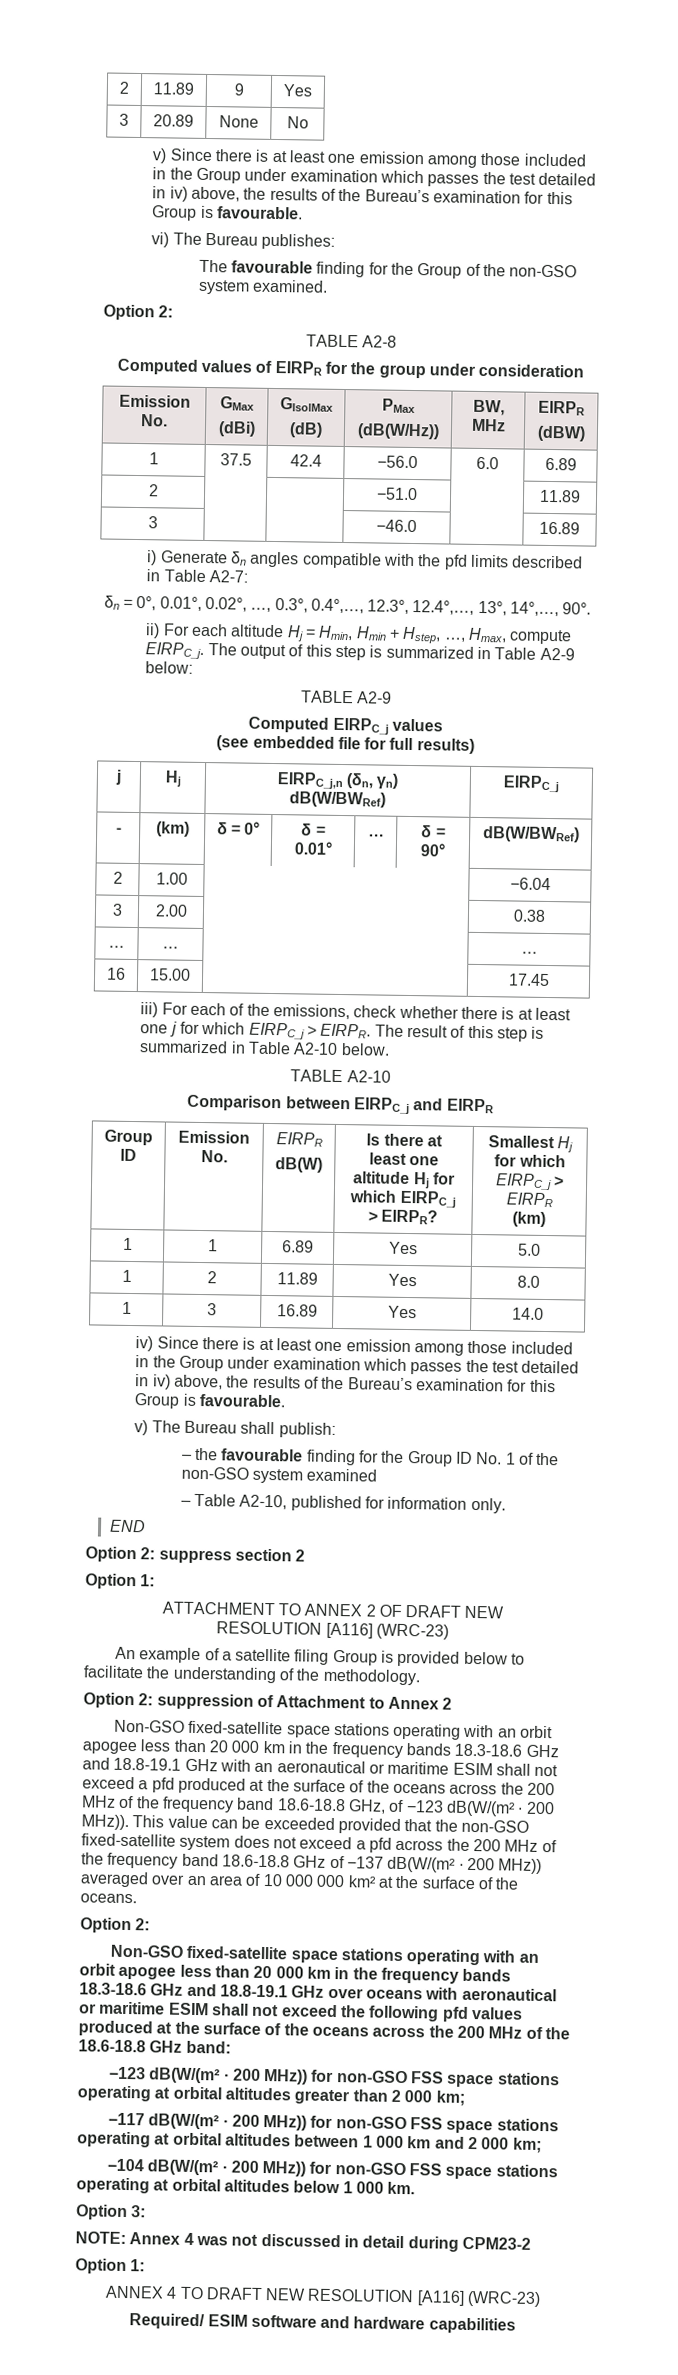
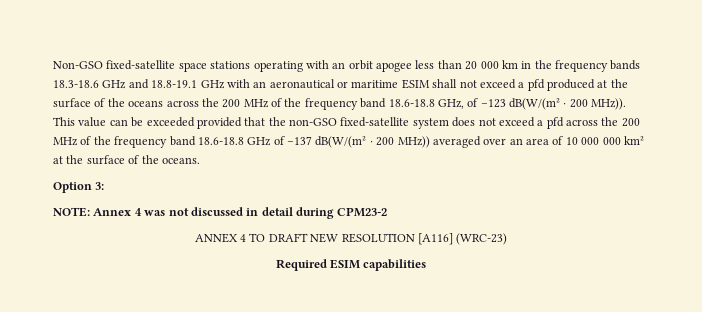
[119,81,129,94] [153,82,194,95] [233,83,244,96] [283,84,312,97] [119,113,129,126] [153,114,194,127] [218,115,259,128] [286,116,309,129] [152,148,586,168] [152,167,597,187] [152,186,573,205] [151,205,304,221] [151,232,336,250] [198,259,578,279] [197,279,329,295] [103,304,174,321] [305,334,398,348] [116,358,585,379] [118,394,191,408] [141,414,168,427] [220,396,255,411] [217,421,256,437] [280,397,334,412] [289,422,323,438] [382,398,416,414] [356,423,440,440] [472,399,505,416] [470,418,506,432] [538,400,585,416] [536,425,586,442] [148,452,159,465] [220,453,252,466] [289,454,322,467] [377,455,418,469] [476,456,499,470] [544,457,577,471] [147,484,159,497] [376,487,418,501] [539,489,581,503] [147,516,158,529] [376,519,417,533] [539,521,580,535] [146,550,584,570] [146,569,249,583] [103,595,592,617] [145,623,573,645] [145,642,575,661] [145,661,194,674] [300,690,393,704] [248,716,443,735] [216,735,475,754] [115,769,122,785] [164,770,182,787] [276,772,399,790] [289,791,386,808] [503,775,559,793] [115,827,122,833] [155,821,190,837] [216,821,261,835] [301,823,326,836] [293,841,333,855] [367,833,385,837] [421,825,446,838] [420,843,445,857] [482,826,580,843] [112,871,123,884] [155,872,188,885] [509,877,551,891] [111,903,123,916] [154,904,188,917] [513,909,546,922] [108,945,125,948] [162,946,179,949] [520,951,538,954] [106,967,126,980] [149,968,191,981] [507,973,550,987] [140,1002,571,1021] [140,1021,545,1042] [139,1040,390,1056] [290,1069,391,1083] [187,1094,494,1115] [104,1129,153,1146] [120,1148,137,1162] [178,1130,250,1144] [200,1149,228,1163] [275,1132,323,1147] [275,1157,323,1173] [366,1133,443,1147] [368,1152,440,1166] [353,1171,455,1189] [349,1190,456,1208] [367,1209,439,1225] [487,1135,574,1153] [494,1154,566,1168] [494,1173,565,1191] [505,1192,553,1208] [512,1211,546,1227] [122,1237,133,1251] [208,1239,218,1252] [282,1240,314,1253] [388,1241,418,1255] [517,1243,541,1256] [121,1269,132,1283] [207,1271,217,1284] [276,1272,318,1285] [387,1273,417,1287] [516,1275,540,1288] [121,1301,132,1315] [207,1303,217,1316] [276,1304,318,1317] [387,1305,417,1319] [512,1307,544,1320] [135,1336,573,1356] [135,1355,580,1375] [135,1374,556,1393] [134,1393,286,1409] [134,1420,336,1438] [181,1447,560,1467] [180,1466,378,1484] [180,1493,506,1514] [108,1519,146,1533] [85,1546,306,1564] [85,1573,156,1590] [161,1601,505,1619] [216,1621,449,1640] [114,1646,526,1667] [83,1665,421,1686] [83,1692,453,1710] 2 | 11.89 | 9 | Yes // 3 | 20.89 | None | No // v) Since there is at least one emission among those included in the Group under examination which passes the test detailed in iv) above, the results of the Bureau’s examination for this Group is favourable. // vi) The Bureau publishes: // The favourable finding for the Group of the non-GSO system examined. // Option 2: // TABLE A2-8 // Computed values of EIRPR for the group under consideration // Emission No. | GMax // (dBi) | GIsolMax // (dB) | PMax // (dB(W/Hz)) | BW, MHz | EIRPR // (dBW) // 1 | 37.5 | 42.4 | −56.0 | 6.0 | 6.89 // 2 | | | −51.0 | | 11.89 // 3 | | | −46.0 | | 16.89 // i) Generate δn angles compatible with the pfd limits described in Table A2-7: // δn = 0°, 0.01°, 0.02°, …, 0.3°, 0.4°,…, 12.3°, 12.4°,…, 13°, 14°,…, 90°. // ii) For each altitude Hj = Hmin, Hmin + Hstep, …, Hmax, compute EIRPC_j. The output of this step is summarized in Table A2-9 below: // TABLE A2-9 // Computed EIRPC_j values // (see embedded file for full results) // j | Hj | EIRPC_j,n (δn, γn) // dB(W/BWRef) | EIRPC_j // - | (km) | δ = 0° | δ = 0.01° | … | δ = 90° | dB(W/BWRef) // 2 | 1.00 | | −6.04 // 3 | 2.00 | | 0.38 // … | … | | … // 16 | 15.00 | | 17.45 // iii) For each of the emissions, check whether there is at least one j for which EIRPC_j > EIRPR. The result of this step is summarized in Table A2-10 below. // TABLE A2-10 // Comparison between EIRPC_j and EIRPR // Group ID | Emission No. | EIRPR // dB(W) | Is there at least one altitude Hj for which EIRPC_j > EIRPR? | Smallest Hj for which EIRPC_j > EIRPR // (km) // 1 | 1 | 6.89 | Yes | 5.0 // 1 | 2 | 11.89 | Yes | 8.0 // 1 | 3 | 16.89 | Yes | 14.0 // iv) Since there is at least one emission among those included in the Group under examination which passes the test detailed in iv) above, the results of the Bureau’s examination for this Group is favourable. // v) The Bureau shall publish: // – the favourable finding for the Group ID No. 1 of the non-GSO system examined // – Table A2-10, published for information only. // END // Option 2: suppress section 2 // Option 1: // ATTACHMENT TO ANNEX 2 OF DRAFT NEW // RESOLUTION [A116] (WRC-23) // An example of a satellite filing Group is provided below to facilitate the understanding of the methodology. // Option 2: suppression of Attachment to Annex 2 // -> (53, 65) none
[80,1917,151,1934] [109,1944,539,1966] [79,1963,512,1984] [79,1982,557,2002] [79,2001,523,2022] [78,2020,570,2040] [78,2039,231,2054] [108,2066,560,2088] [77,2085,465,2106] [107,2112,559,2134] [77,2131,542,2154] [106,2158,558,2180] [76,2177,416,2195] // Option 2: // Non-GSO fixed-satellite space stations operating with an orbit apogee less than 20 000 km in the frequency bands 18.3-18.6 GHz and 18.8-19.1 GHz over oceans with aeronautical or maritime ESIM shall not exceed the following pfd values produced at the surface of the oceans across the 200 MHz of the 18.6-18.8 GHz band: // −123 dB(W/(m² · 200 MHz)) for non-GSO FSS space stations operating at orbital altitudes greater than 2 000 km; // −117 dB(W/(m² · 200 MHz)) for non-GSO FSS space stations operating at orbital altitudes between 1 000 km and 2 000 km; // −104 dB(W/(m² · 200 MHz)) for non-GSO FSS space stations operating at orbital altitudes below 1 000 km. -> (200, 160) none
[75,2258,146,2275] // Option 1: -> (388, 212) none
[129,2313,426,2330] Required/ ESIM software and hardware -> [275,259,360,271] Required ESIM

